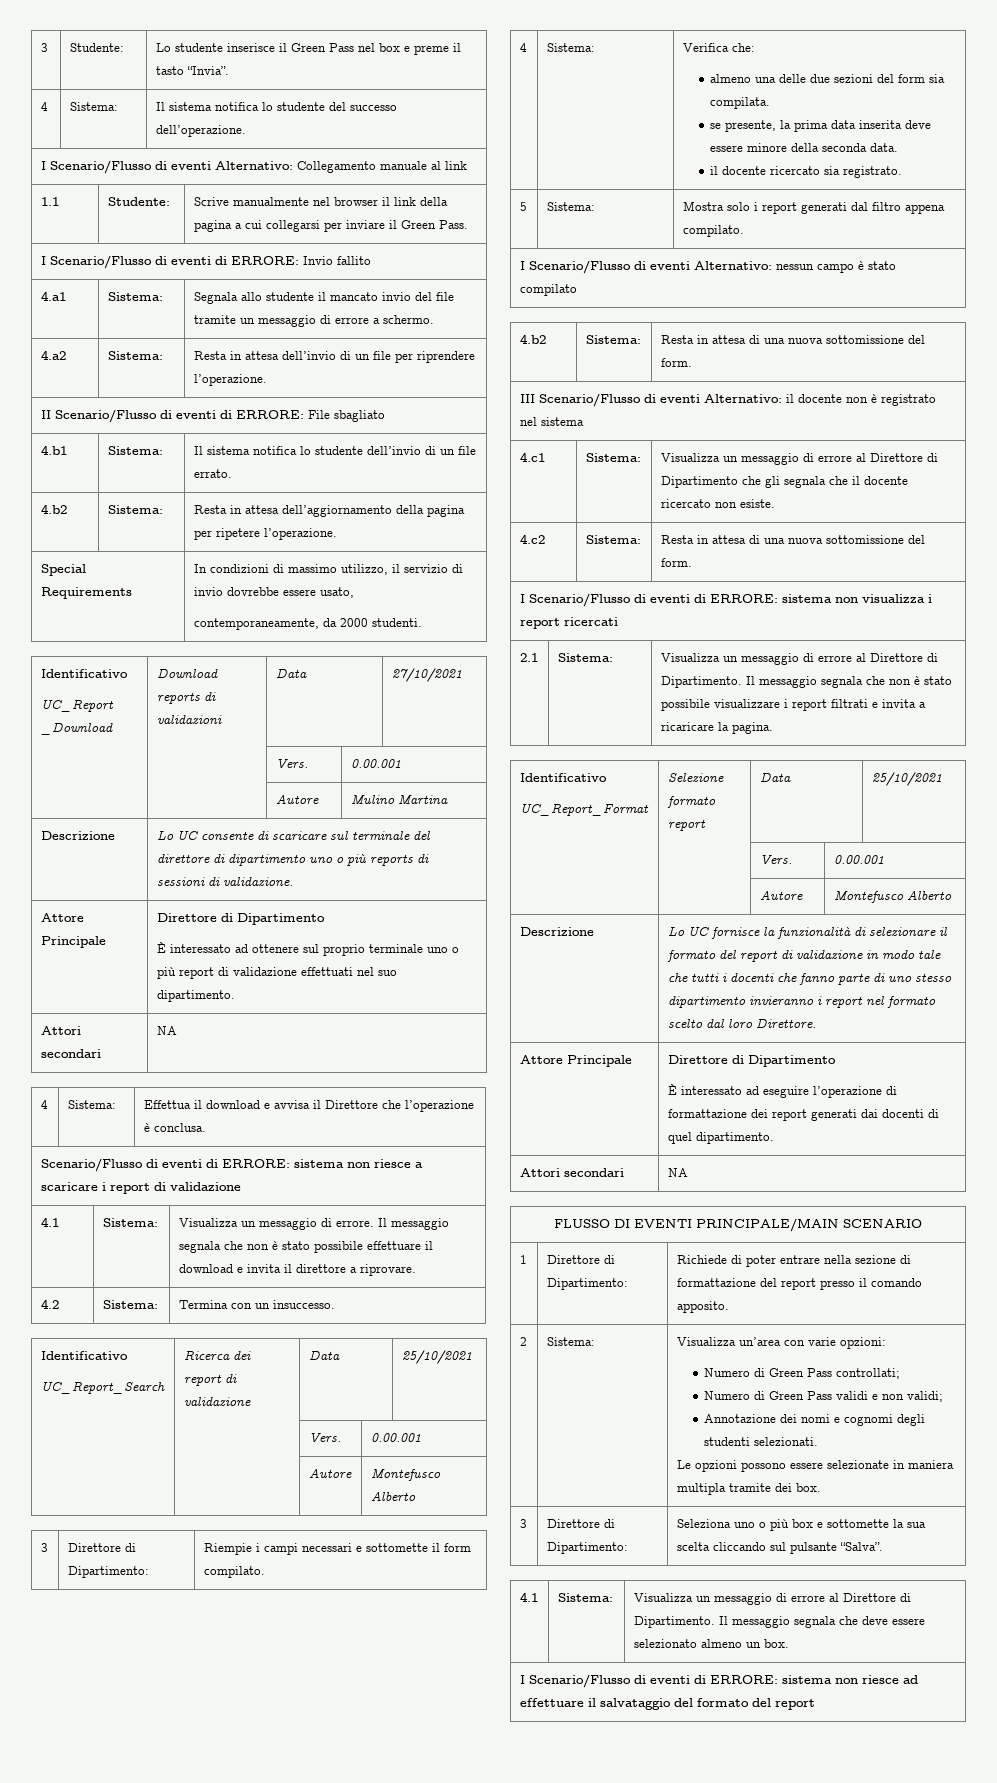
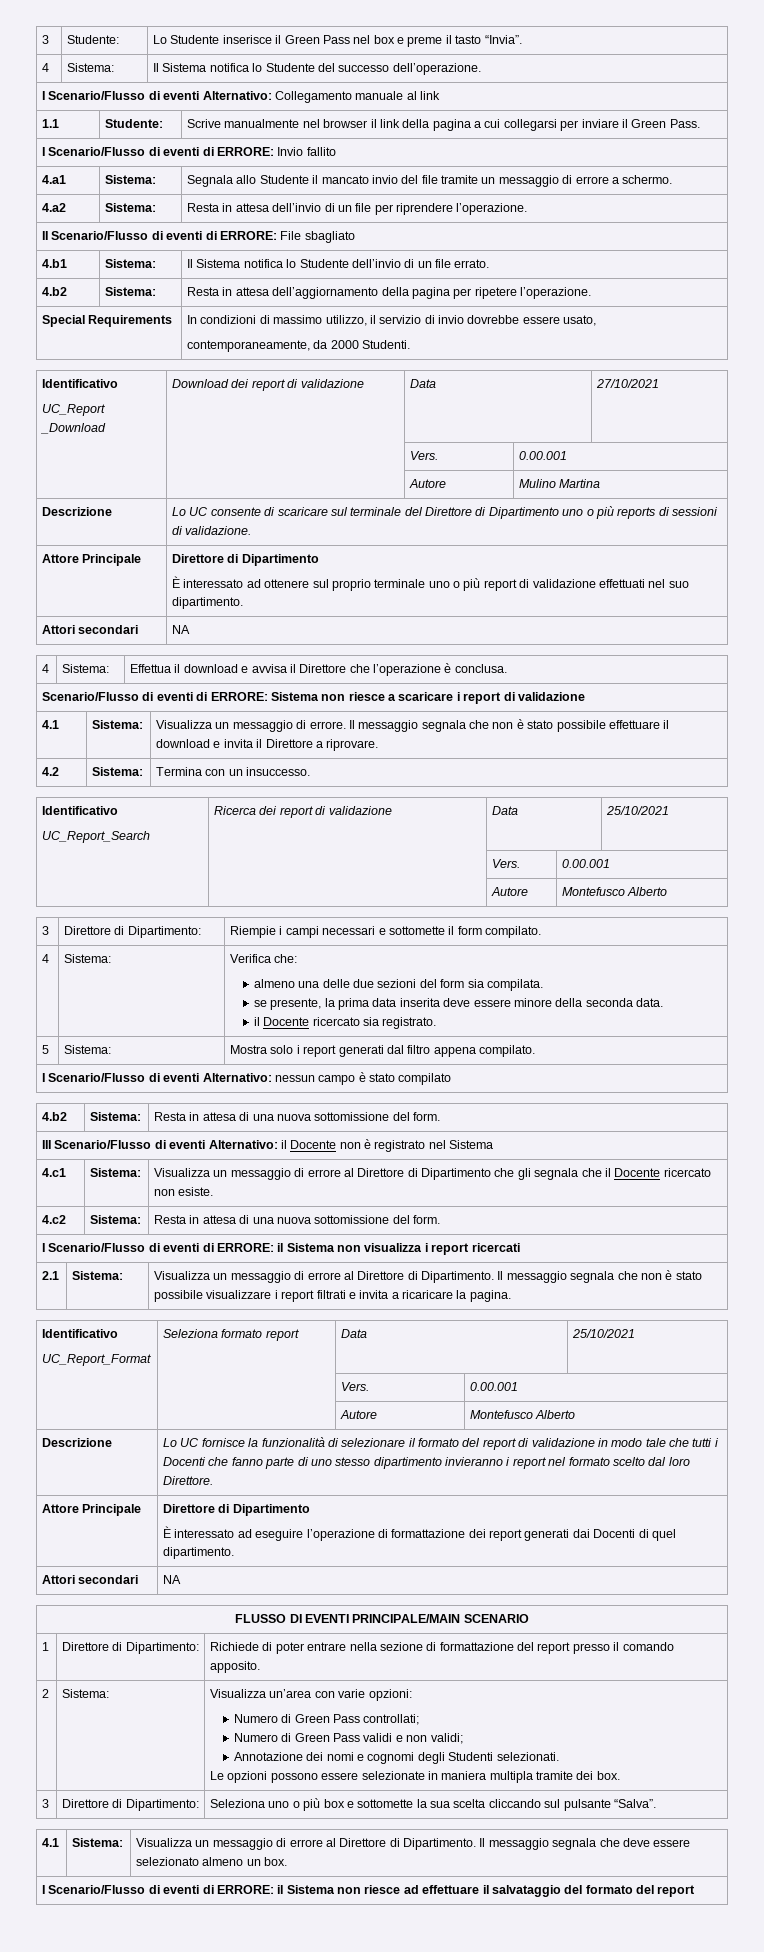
[174,43,223,52] studente -> [170,35,220,44] Studente
[168,102,325,111] sistema notifica lo studente -> [162,63,315,72] Sistema notifica lo Studente
[265,292,314,301] studente -> [259,175,309,184] Studente
[206,446,363,455] sistema notifica lo studente -> [196,259,349,268] Sistema notifica lo Studente
[371,618,422,627] studenti. -> [362,340,411,349] Studenti.
[156,692,216,704] [156,715,222,725] reports di validazioni -> [231,379,364,391] dei report di validazione
[156,854,306,866] direttore di dipartimento -> [425,507,559,519] Direttore di Dipartimento
[293,1159,344,1168] sistema -> [270,692,319,701] Sistema
[295,1264,346,1273] direttore -> [265,739,313,748] Direttore
[722,166,767,175] docente -> [263,1017,310,1026] Docente
[797,394,842,403] docente -> [290,1140,337,1149] Docente
[540,417,584,426] sistema -> [449,1140,494,1149] Sistema
[863,476,908,485] docente -> [614,1168,661,1177] Docente
[781,594,832,603] sistema -> [277,1243,335,1252] il Sistema
[667,773,724,783] Selezione -> [163,1329,219,1338] Seleziona
[729,973,774,982] docenti -> [163,1457,207,1466] Docenti
[881,1109,924,1118] docenti -> [593,1529,636,1538] Docenti
[704,1437,751,1446] studenti -> [448,1752,494,1761] Studenti
[781,1675,832,1684] sistema -> [277,1885,335,1894] il Sistema

